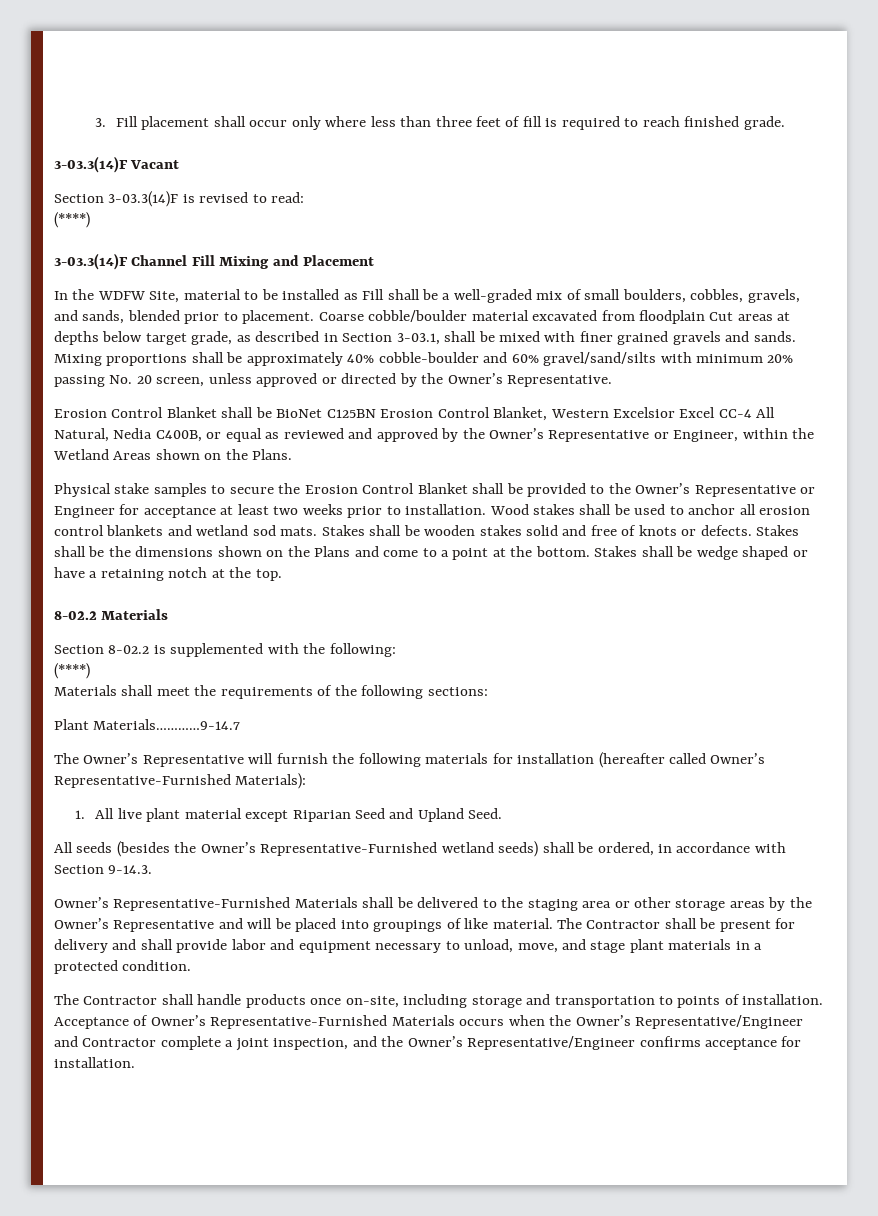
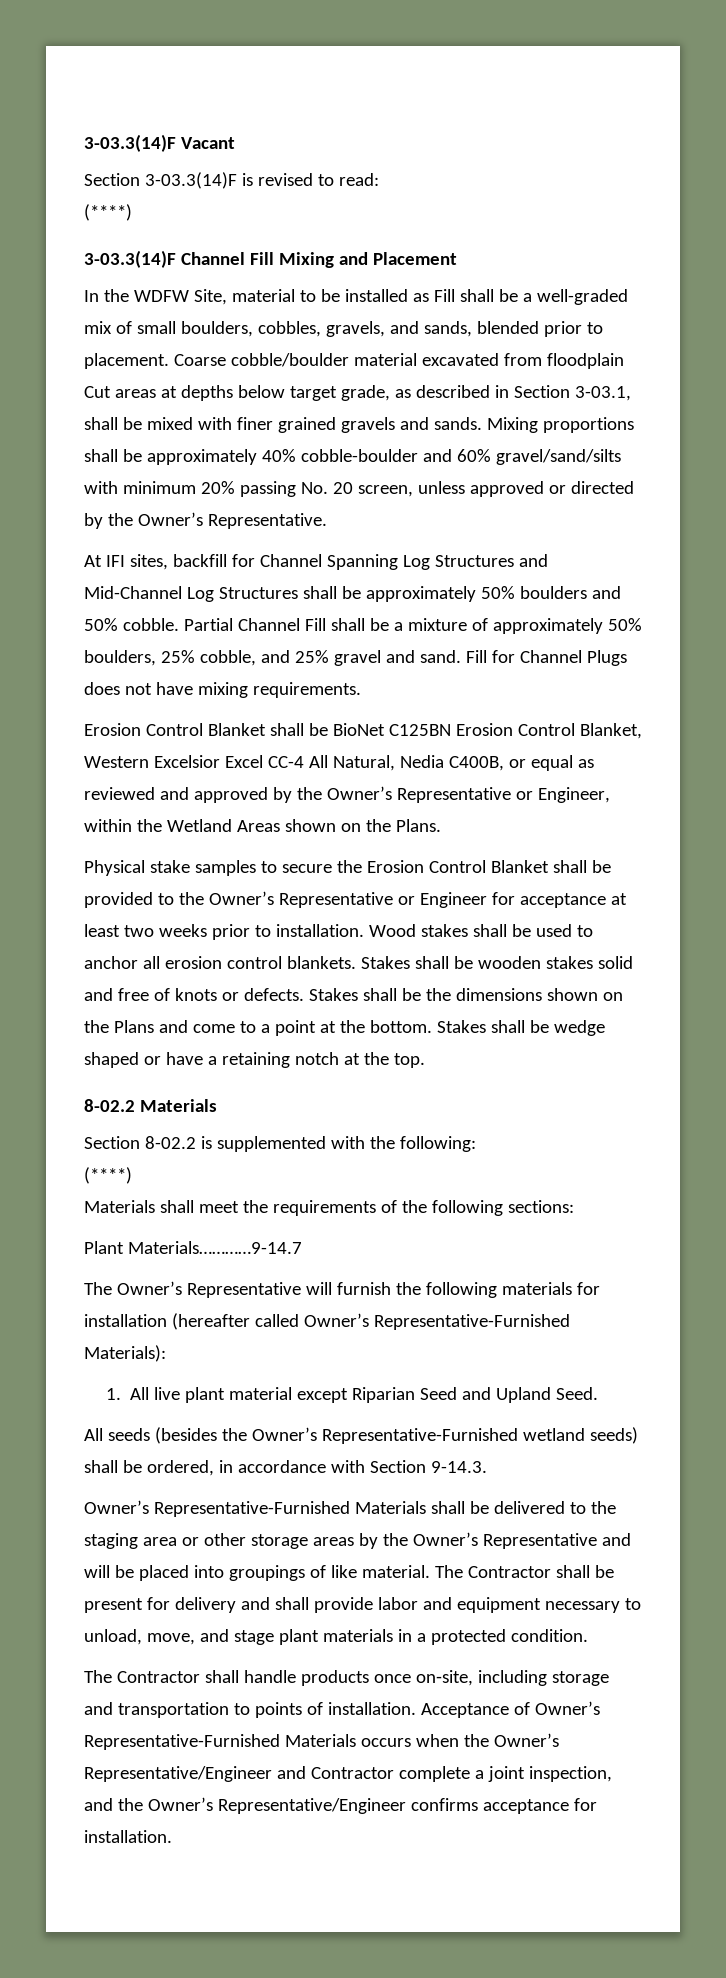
[95,116,785,130] 3. Fill placement shall occur only where less than three feet of fill is required to reach finished grade. // -> (84, 143) none
(613, 381) none -> [84,554,548,570] [84,586,621,602] [84,618,642,634] [84,650,627,666] [84,682,361,698] // At IFI sites, backfill for Channel Spanning Log Structures and Mid-Channel Log Structures shall be approximately 50% boulders and 50% cobble. Partial Channel Fill shall be a mixture of approximately 50% boulders, 25% cobble, and 25% gravel and sand. Fill for Channel Plugs does not have mixing requirements.
[106,525,318,536] blankets and wetland sod mats. -> [286,956,356,969] blankets.

